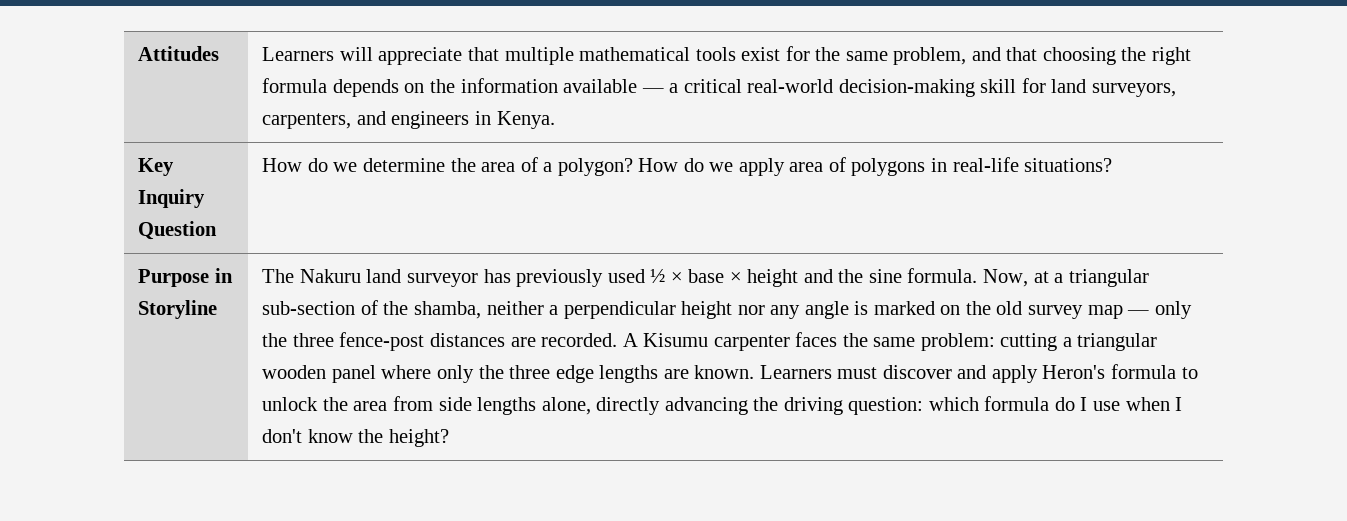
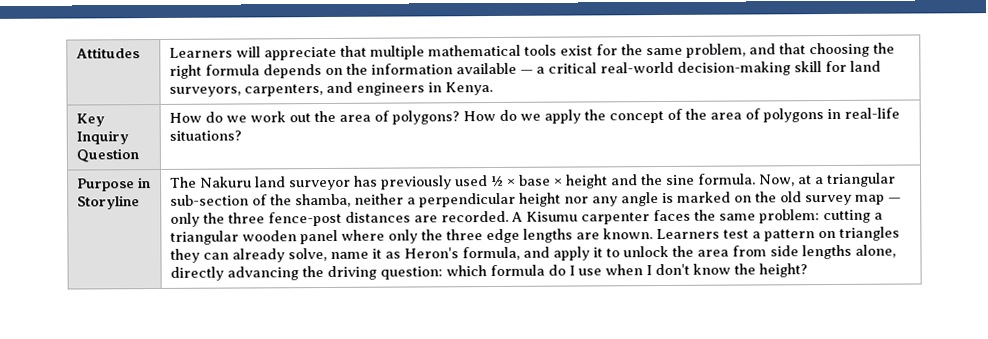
[363,157,633,176] determine the area of a polygon? -> [250,110,461,125] work out the area of polygons?
(785, 167) none -> [584,108,708,124] the concept of the
[837,364,1176,383] must discover and apply Heron's formula -> [723,226,901,242] [170,246,604,263] test a pattern on triangles they can already solve, name it as Heron's formula, and apply it

